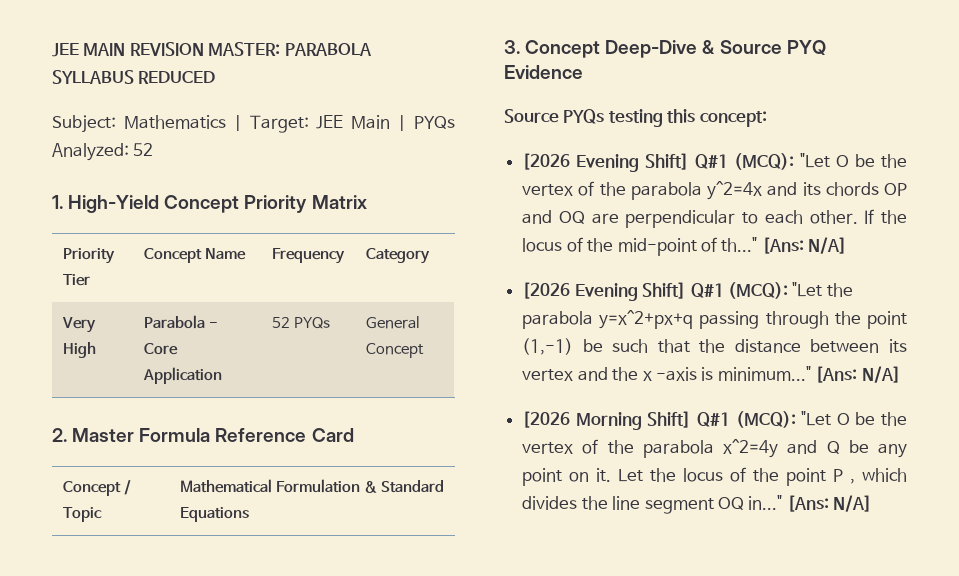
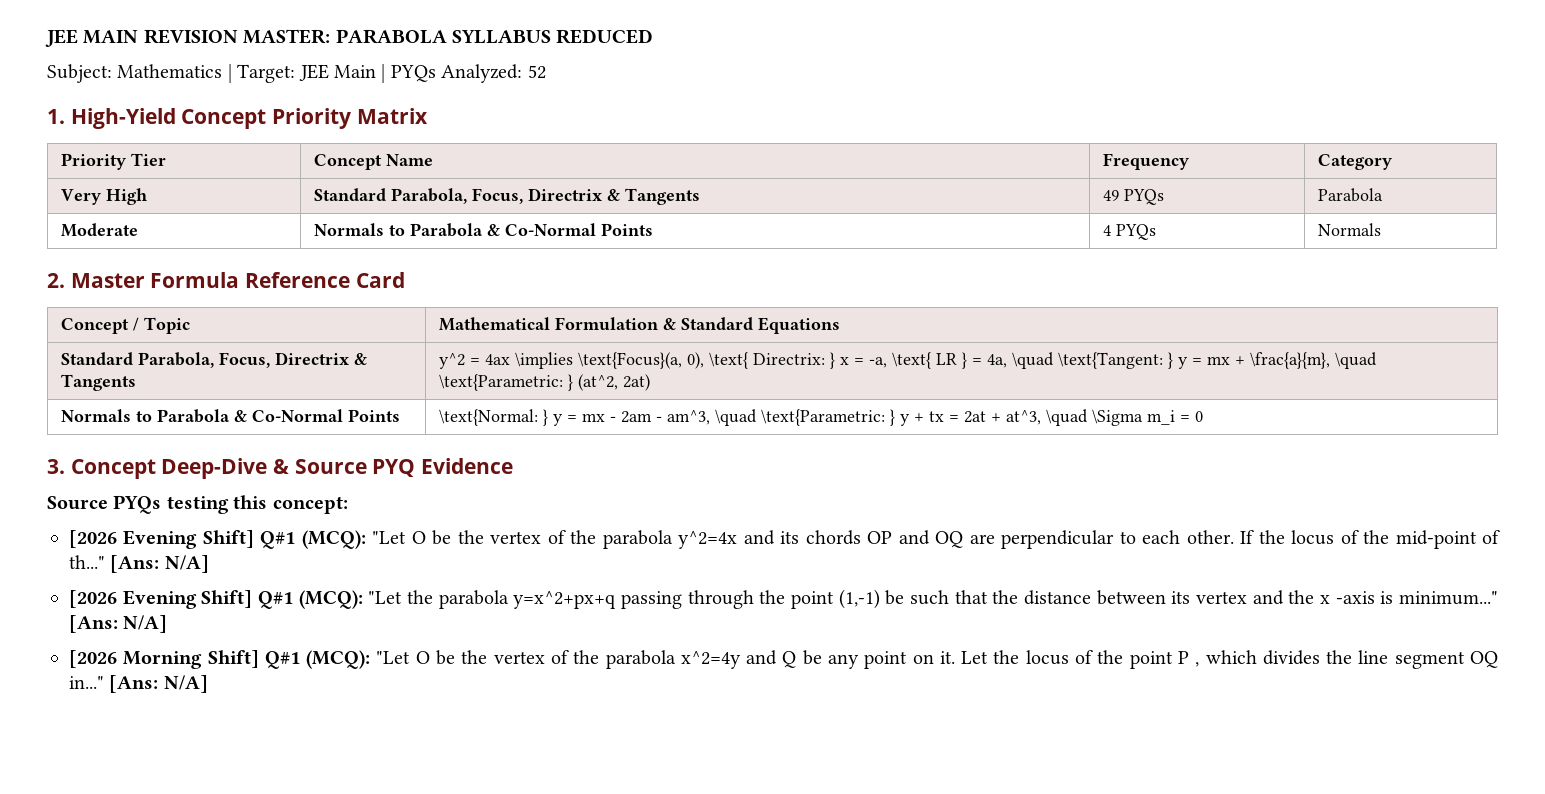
[143,315,218,329] [143,343,178,355] [142,367,222,384] [271,317,330,329] [365,316,420,329] [365,343,424,358] Parabola - Core Application | 52 PYQs | General Concept -> [313,188,700,205] [1102,189,1164,205] [1317,188,1383,202] [60,223,138,237] [313,223,653,237] [1102,224,1156,240] [1317,223,1381,236] Standard Parabola, Focus, Directrix & Tangents | 49 PYQs | Parabola // Moderate | Normals to Parabola & Co-Normal Points | 4 PYQs | Normals
(249, 514) none -> [60,352,367,368] [60,374,136,391] [438,352,1377,369] [438,374,650,391] [60,409,400,423] [438,409,1203,426] // Standard Parabola, Focus, Directrix & Tangents | y^2 = 4ax \implies \text{Focus}(a, 0), \text{ Directrix: } x = -a, \text{ LR } = 4a, \quad \text{Tangent: } y = mx + \frac{a}{m}, \quad \text{Parametric: } (at^2, 2at) // Normals to Parabola & Co-Normal Points | \text{Normal: } y = mx - 2am - am^3, \quad \text{Parametric: } y + tx = 2at + at^3, \quad \Sigma m_i = 0

